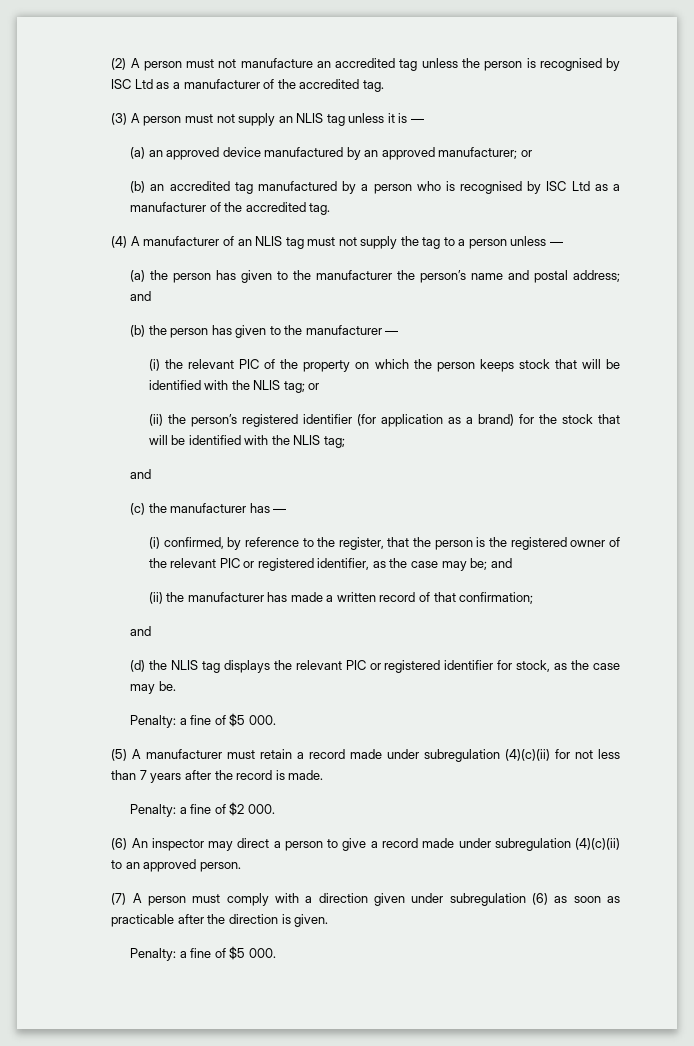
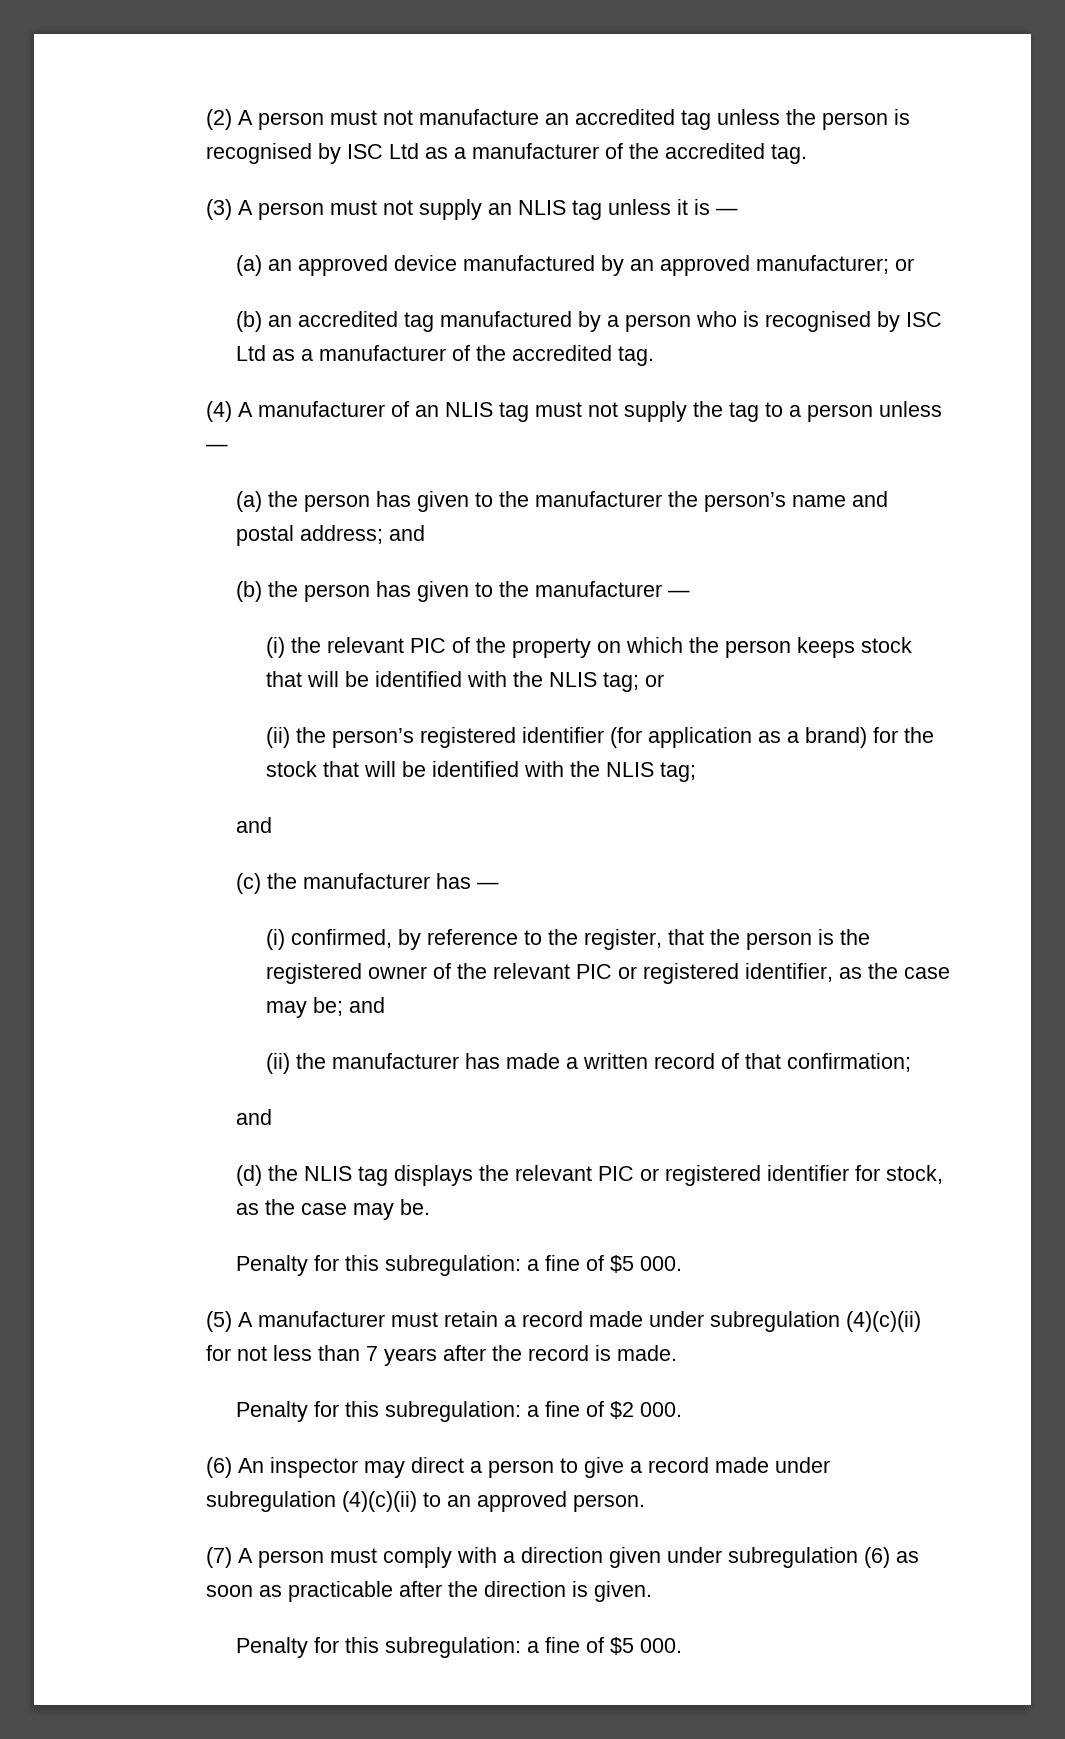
[130,715,177,728] Penalty: -> [236,1255,522,1276] Penalty for this subregulation:
[130,804,177,817] Penalty: -> [236,1401,522,1422] Penalty for this subregulation:
[130,948,177,961] Penalty: -> [236,1637,522,1658] Penalty for this subregulation:

